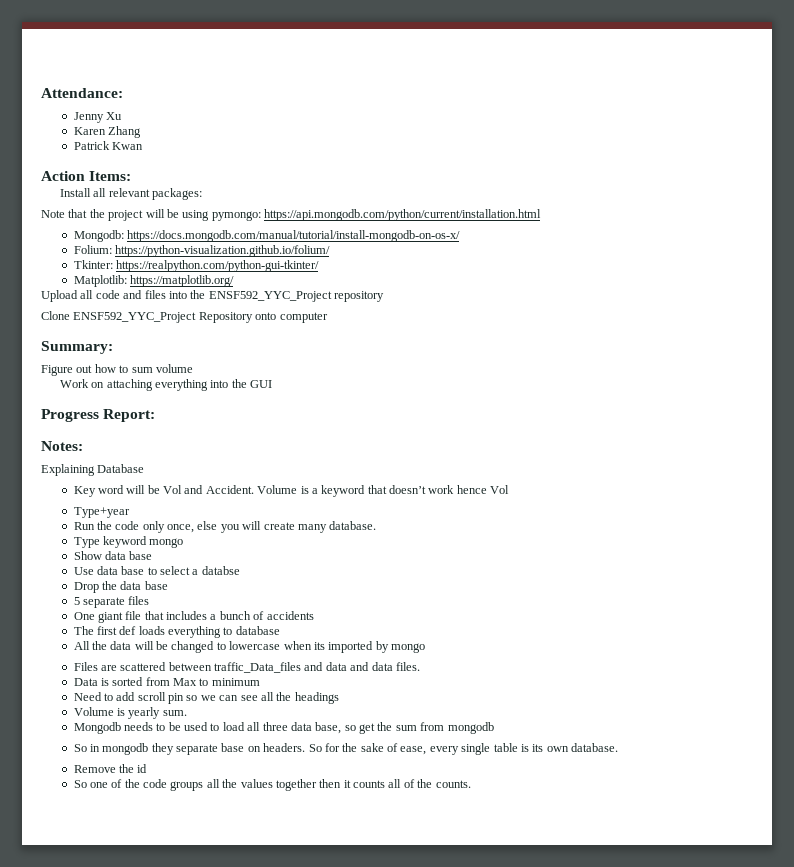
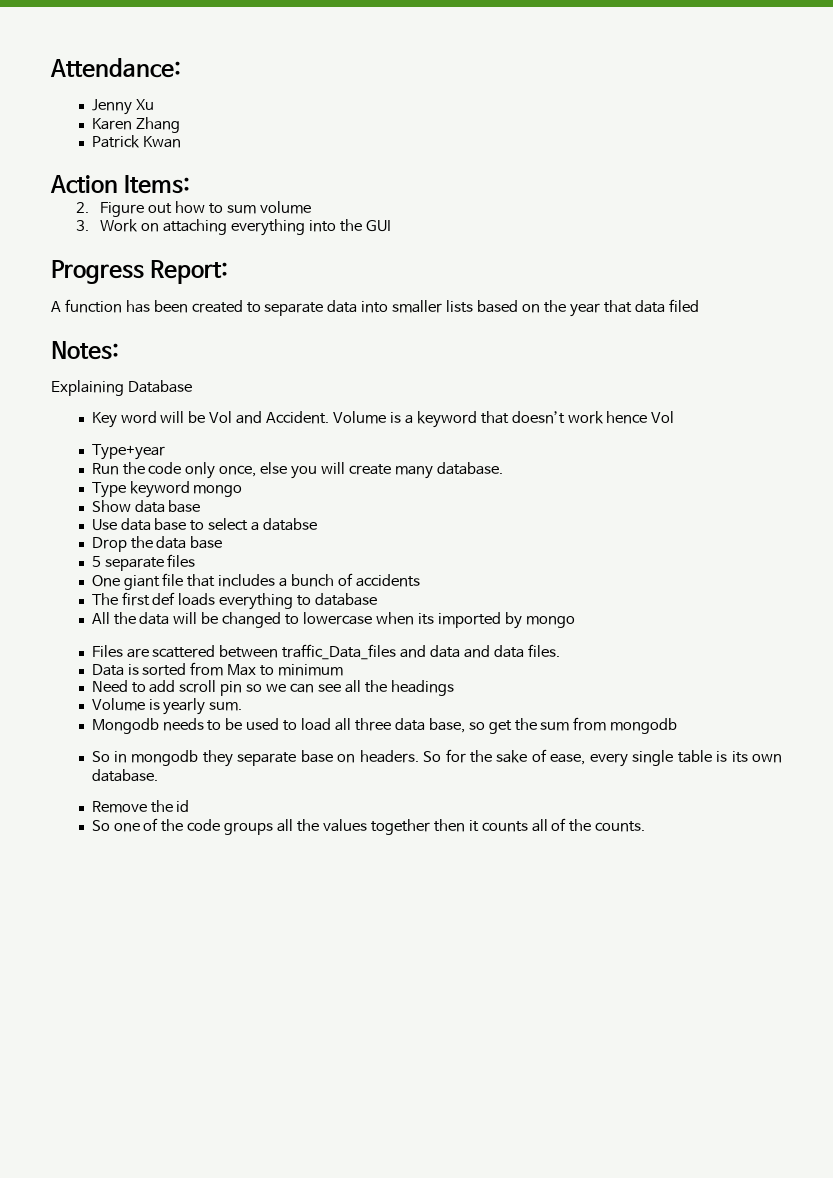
[59,188,202,200] [41,209,541,221] [73,230,460,242] [73,245,330,257] [73,260,319,272] [73,275,234,287] [41,290,384,302] [41,311,328,323] [41,341,113,354] Install all relevant packages: // Note that the project will be using pymongo: https://api.mongodb.com/python/current/installation.html // Mongodb: https://docs.mongodb.com/manual/tutorial/install-mongodb-on-os-x/ // Folium: https://python-visualization.github.io/folium/ // Tkinter: https://realpython.com/python-gui-tkinter/ // Matplotlib: https://matplotlib.org/ // Upload all code and files into the ENSF592_YYC_Project repository // Clone ENSF592_YYC_Project Repository onto computer // Summary: // -> [75,202,89,213] 2.
(193, 368) none -> [75,220,89,231] 3.
(156, 415) none -> [51,299,699,317] // A function has been created to separate data into smaller lists based on the year that data filed

